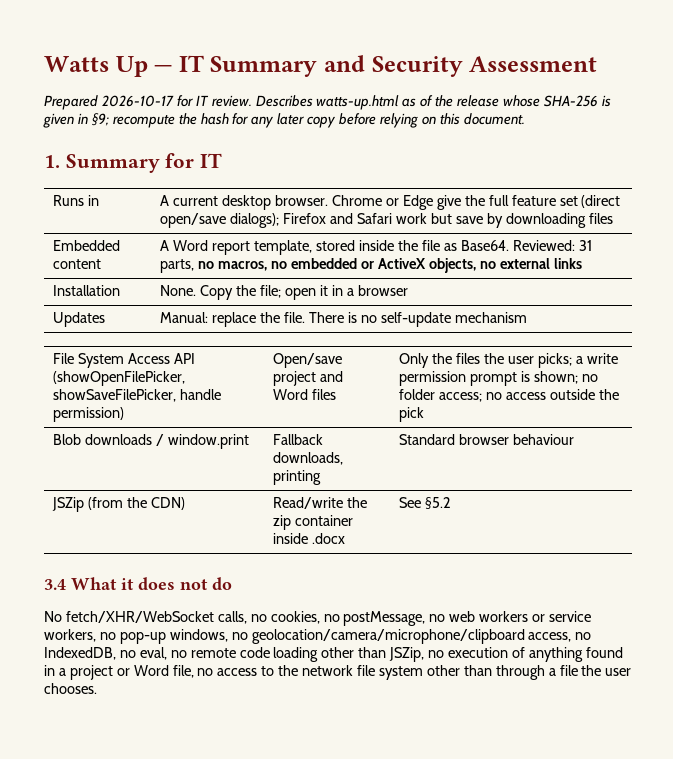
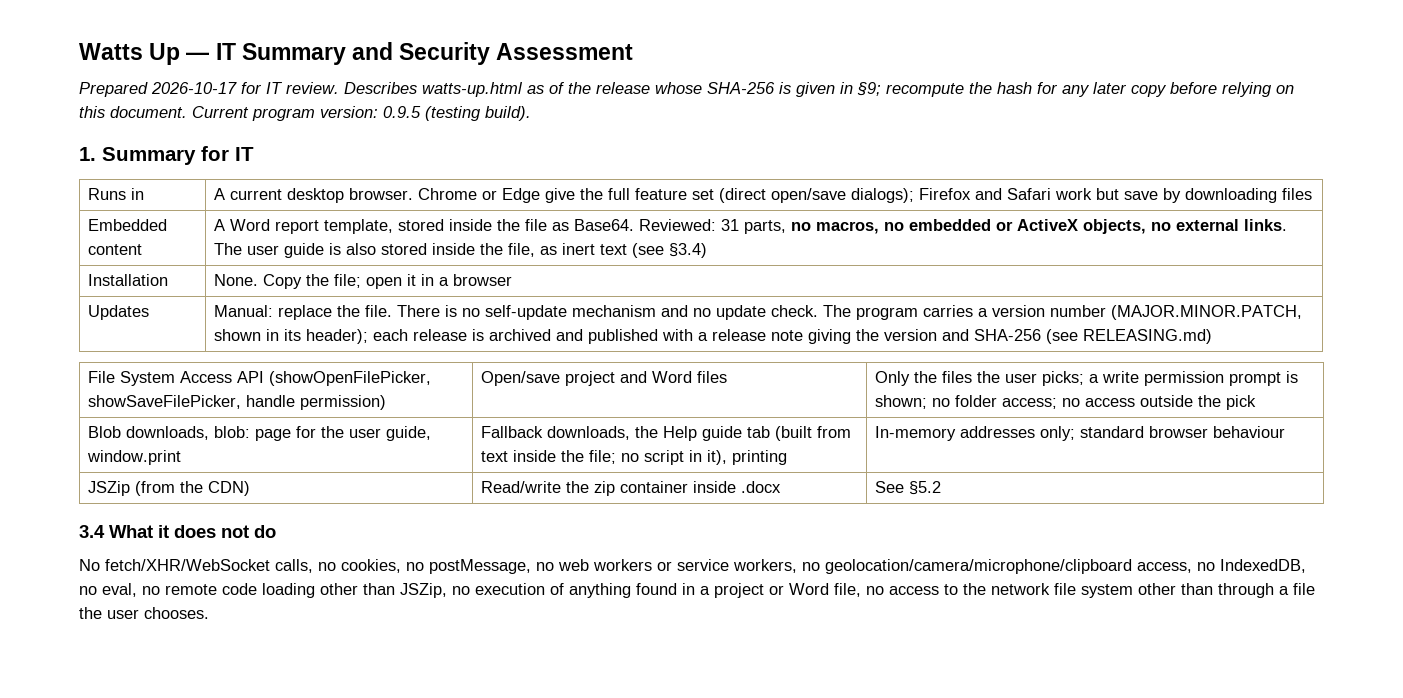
(525, 119) none -> [192,106,531,121] Current program version: 0.9.5 (testing build).
[553,258,582,269] links -> [1244,219,1288,231] [214,243,708,258] links. The user guide is also stored inside the file, as inert text (see §3.4)
(527, 317) none -> [661,305,1303,320] [214,329,1213,344] and no update check. The program carries a version number (MAJOR.MINOR.PATCH, shown in its header); each release is archived and published with a release note giving the version and SHA-256 (see RELEASING.md)
[85,434,250,449] [273,434,324,445] [273,452,344,465] [273,470,322,485] [399,434,456,445] downloads / window.print | Fallback downloads, printing | Standard -> [126,426,432,441] [87,450,182,465] [481,426,852,441] [481,450,788,465] [875,426,1145,441] downloads, blob: page for the user guide, window.print | Fallback downloads, the Help guide tab (built from text inside the file; no script in it), printing | In-memory addresses only; standard
[119,629,248,644] pop-up windows, no -> (820, 566) none

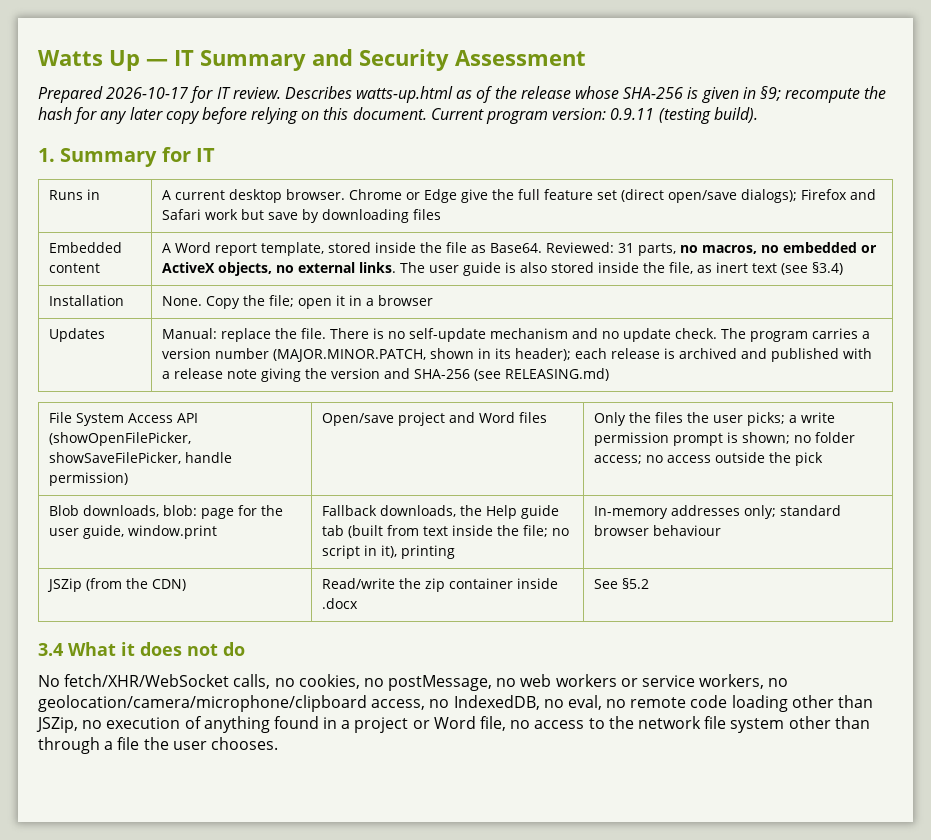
[383,106,421,118] 0.9.5 -> [610,108,655,120] 0.9.11

